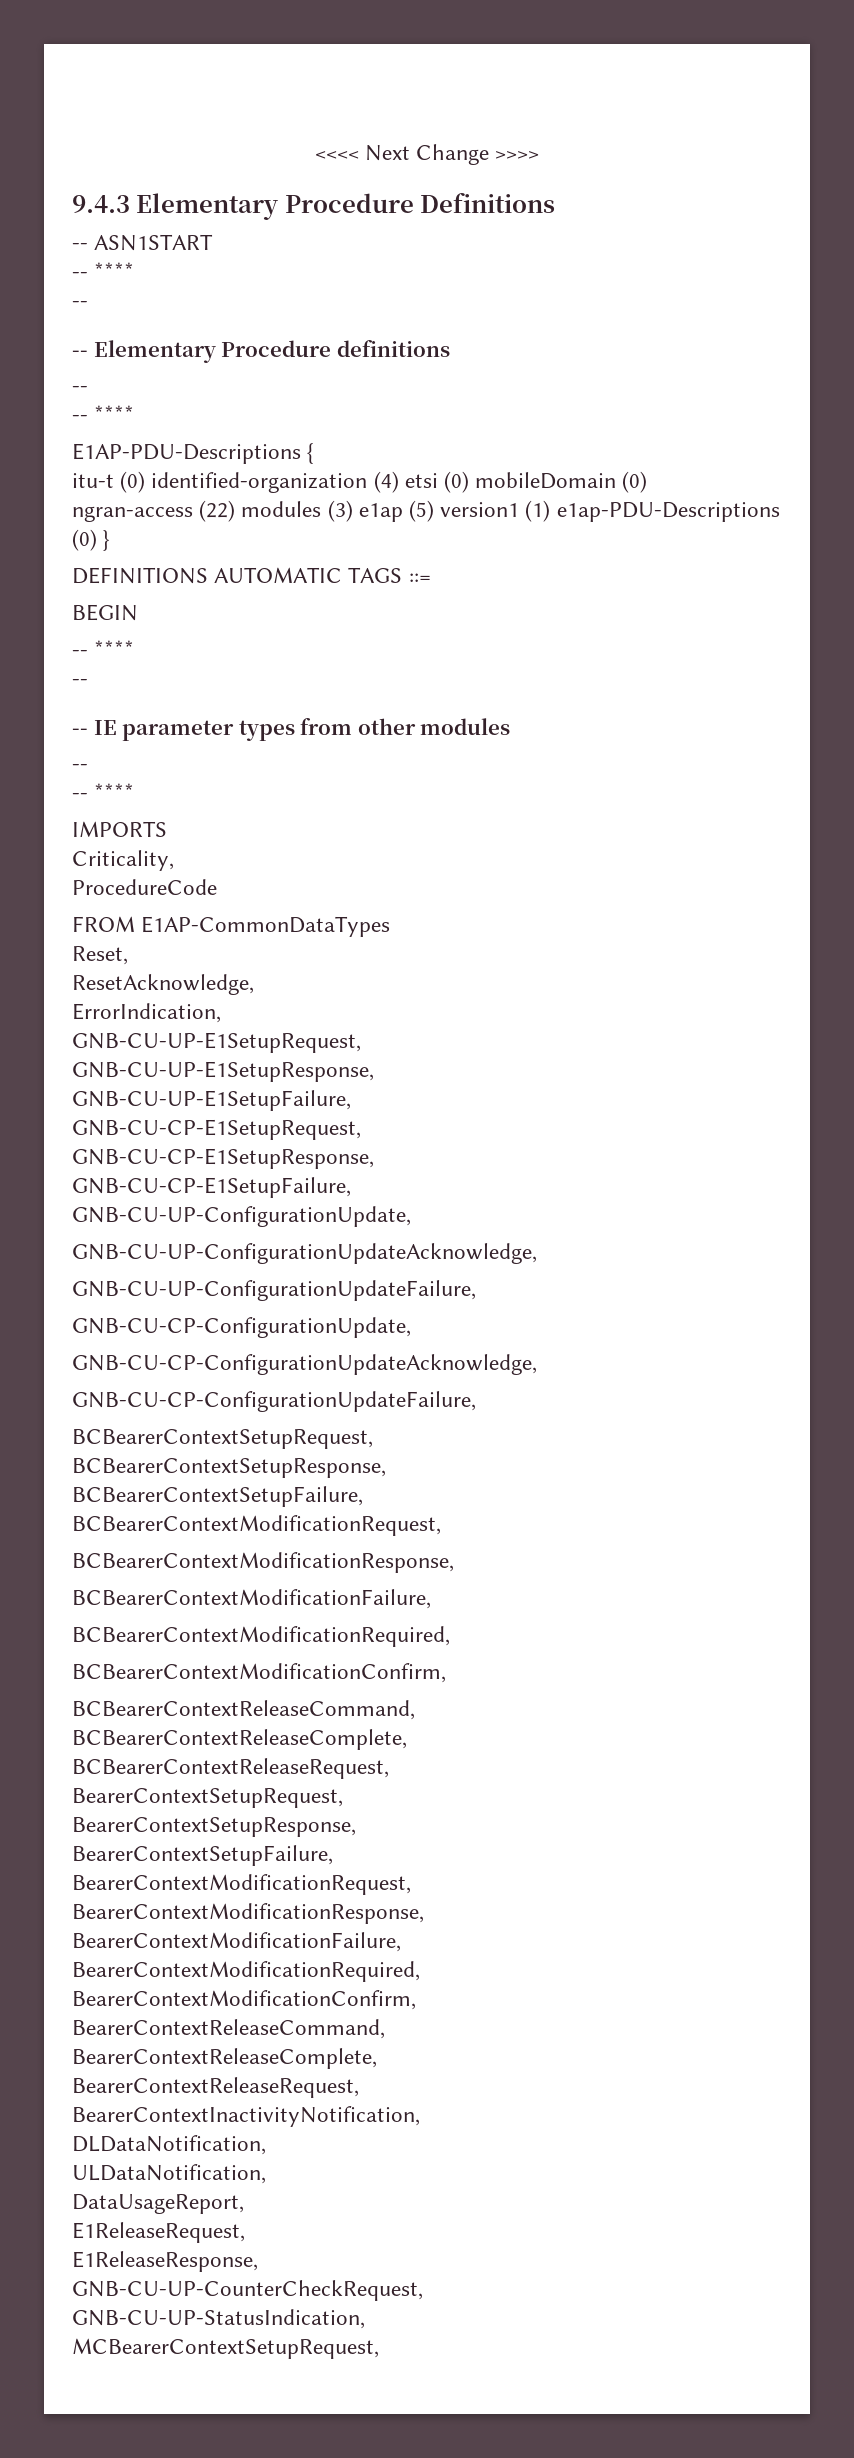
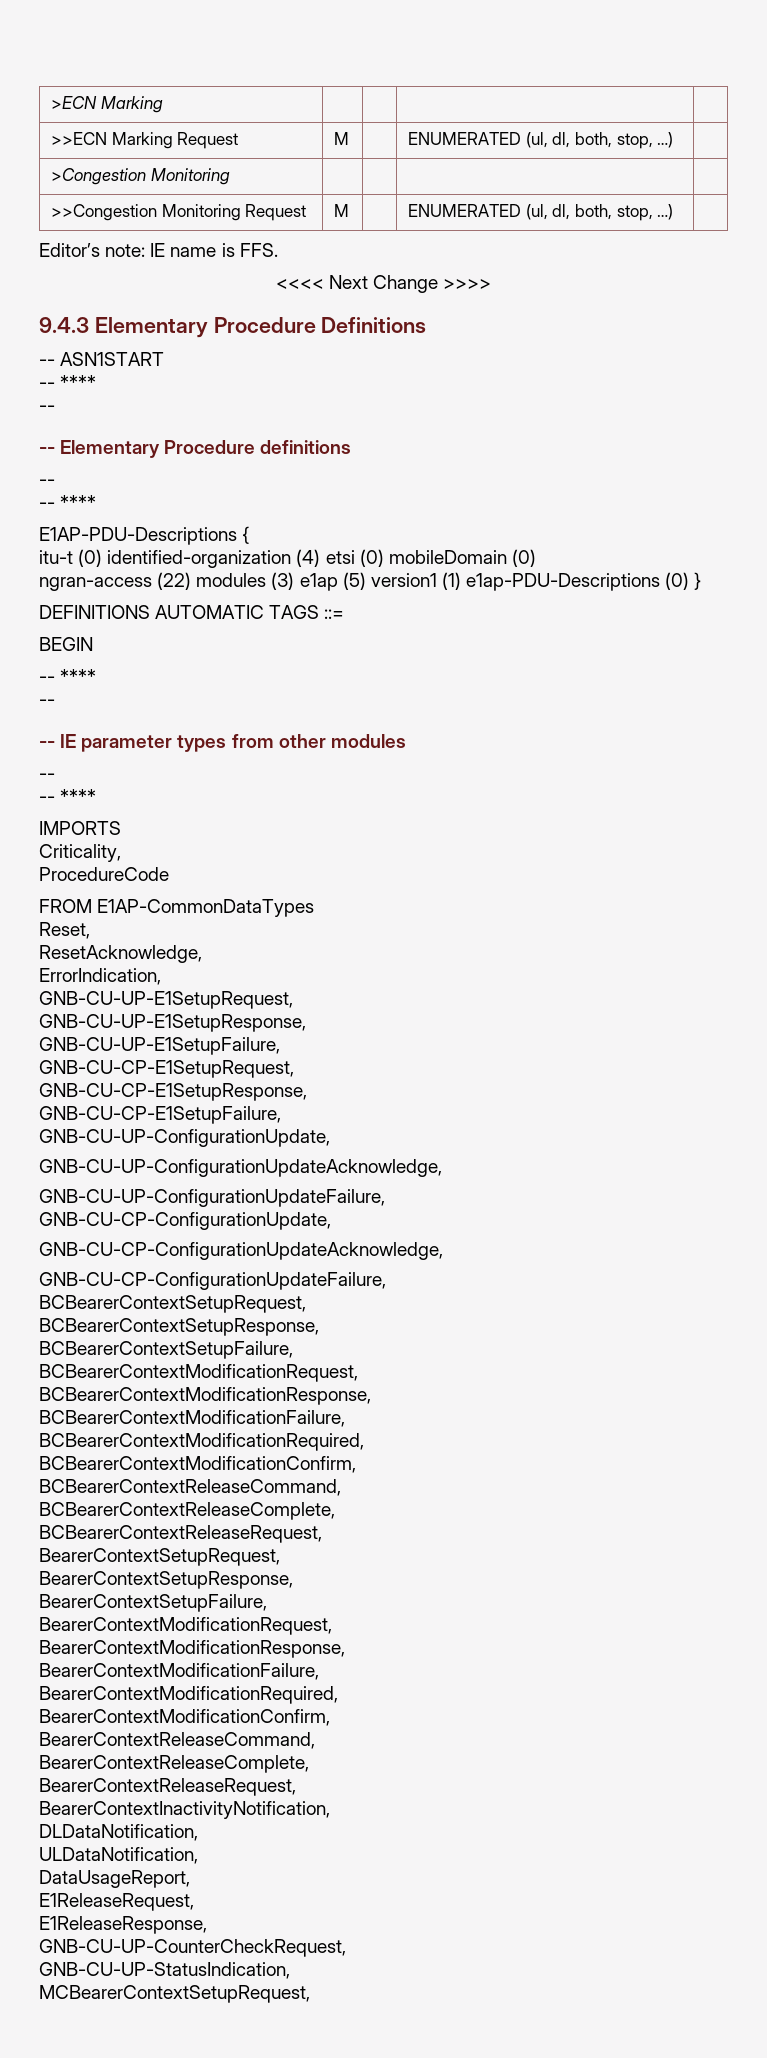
(314, 155) none -> [51,96,163,113] [51,132,239,149] [334,132,350,145] [408,132,674,149] [51,168,230,185] [51,204,307,221] [334,204,350,217] [408,204,674,221] [39,243,278,257] >ECN Marking | | | | // >>ECN Marking Request | M | | ENUMERATED (ul, dl, both, stop, …) | // >Congestion Monitoring | | | | // >>Congestion Monitoring Request | M | | ENUMERATED (ul, dl, both, stop, …) | // Editor’s note: IE name is FFS. //

